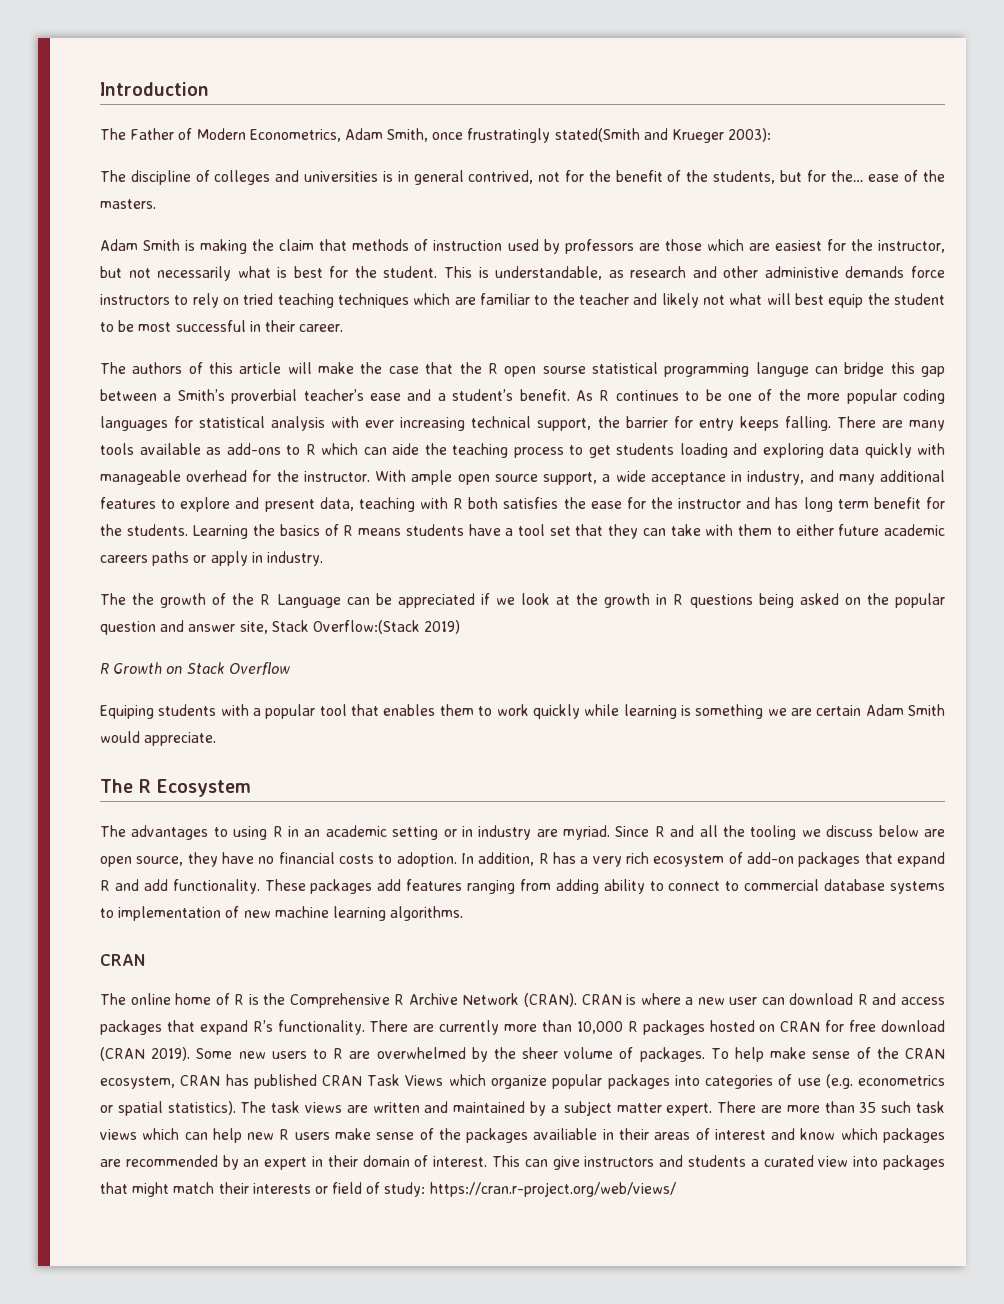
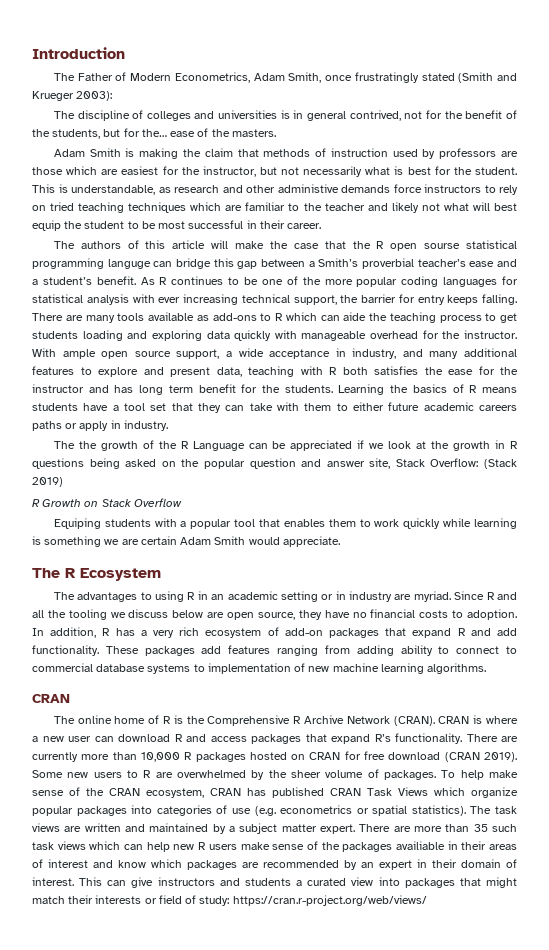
[554,128,640,142] stated(Smith -> [421,72,494,83] stated (Smith
[312,620,420,634] Overflow:(Stack -> [430,458,517,469] Overflow: (Stack

